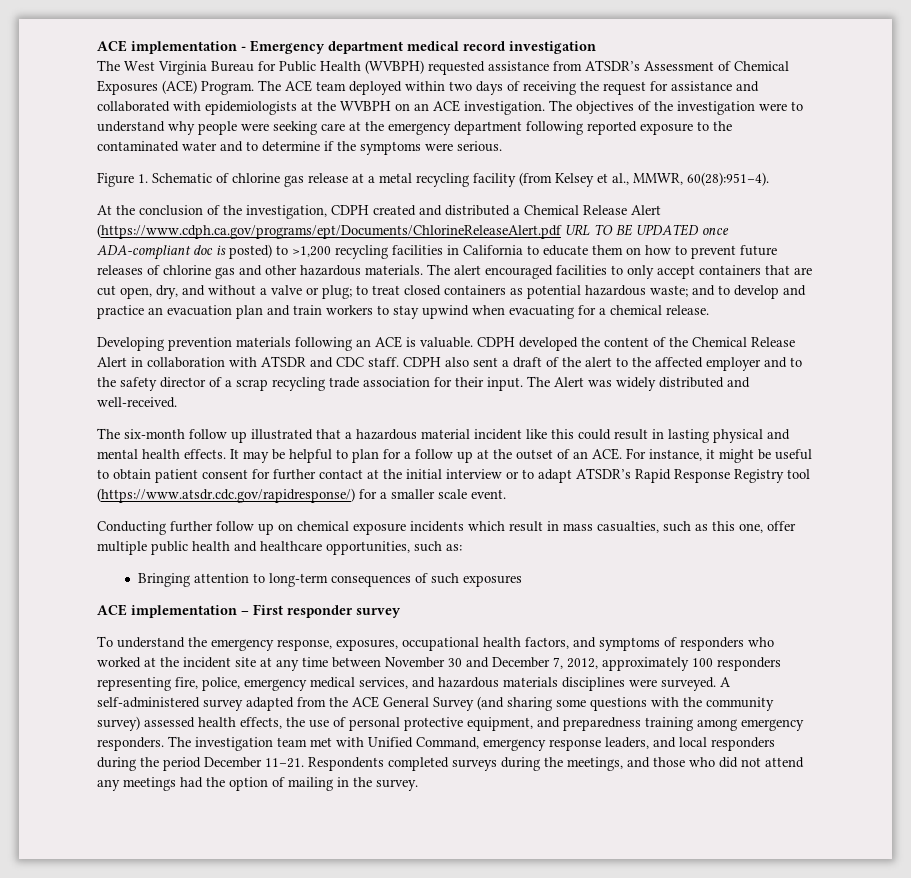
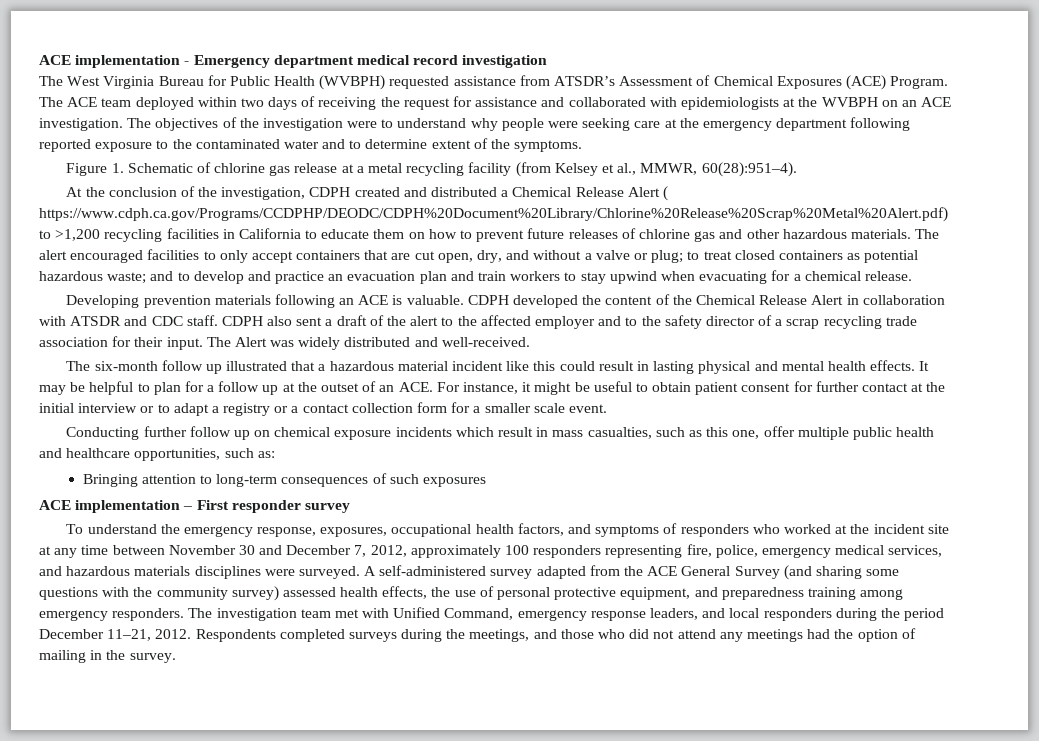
[324,141,502,155] if the symptoms were serious. -> [431,138,583,152] extent of the symptoms.
[97,224,729,239] [97,244,272,260] (https://www.cdph.ca.gov/programs/ept/Documents/ChlorineReleaseAlert.pdf URL TO BE UPDATED once ADA-compliant doc is posted) -> [662,186,668,201] [39,207,948,222] ( https://www.cdph.ca.gov/Programs/CCDPHP/DEODC/CDPH%20Document%20Library/Chlorine%20Release%20Scrap%20Metal%20Alert.pdf)
[576,468,810,483] [97,488,355,503] ATSDR’s Rapid Response Registry tool (https://www.atsdr.cdc.gov/rapidresponse/) -> [211,402,448,416] a registry or a contact collection form
[265,758,304,768] 11–21. -> [107,629,192,641] 11–21, 2012.

